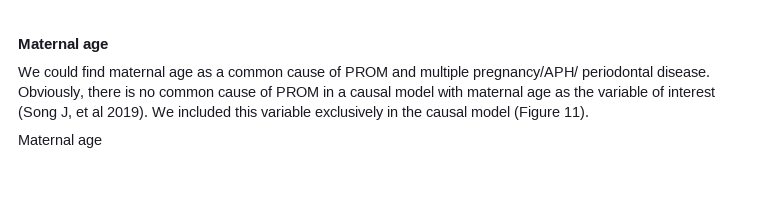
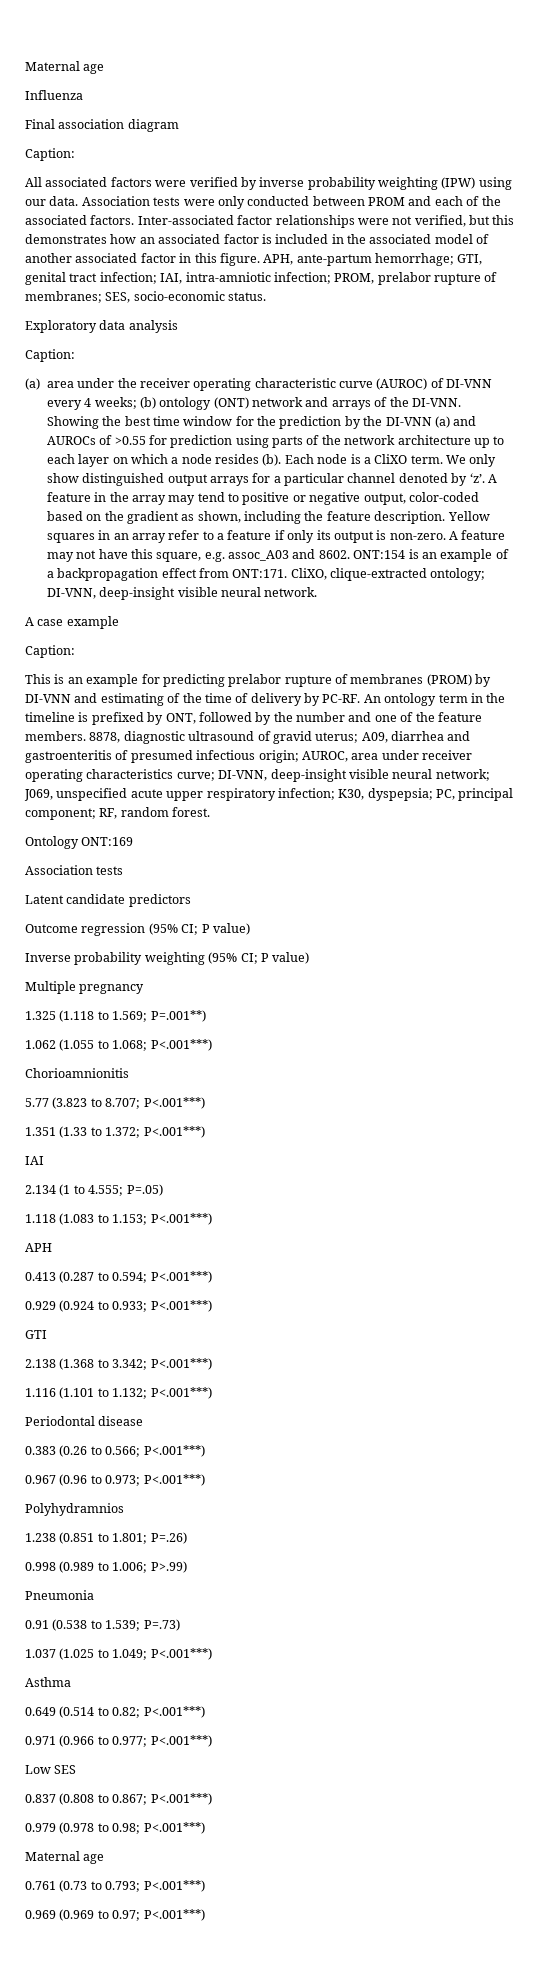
[18,38,109,52] [18,66,710,80] [18,86,715,100] [18,106,589,120] [18,134,102,148] Maternal age // We could find maternal age as a common cause of PROM and multiple pregnancy/APH/ periodontal disease. Obviously, there is no common cause of PROM in a causal model with maternal age as the variable of interest (Song J, et al 2019). We included this variable exclusively in the causal model (Figure 11). // Maternal age -> [25,61,105,74] [25,90,83,100] [25,119,179,132] [25,148,75,161] [25,177,512,190] [25,196,501,209] [25,215,515,228] [25,234,490,244] [25,253,483,266] [25,272,498,285] [25,291,267,303] [25,320,178,333] [25,349,75,362] [25,378,493,391] [46,397,461,410] [46,416,477,429] [46,435,505,448] [46,454,497,467] [46,473,497,486] [46,492,479,505] [46,511,490,524] [46,530,506,543] [46,549,509,562] [46,568,486,581] [46,587,318,600] [25,616,119,629] [25,645,75,658] [25,674,492,687] [25,693,506,706] [25,712,482,725] [25,731,471,744] [25,750,472,763] [25,769,490,782] [24,788,514,801] [25,807,211,820] [25,836,134,849] [25,865,124,875] [25,894,191,907] [25,923,250,936] [25,952,310,965] [25,981,145,994] [25,1010,206,1022] [25,1039,212,1051] [25,1068,129,1078] [25,1097,205,1109] [25,1126,205,1138] [25,1156,44,1165] [25,1184,163,1196] [25,1213,212,1225] [25,1243,52,1252] [25,1271,212,1283] [25,1300,212,1312] [25,1330,47,1339] [25,1358,212,1370] [25,1387,212,1399] [25,1416,144,1426] [25,1445,205,1457] [25,1474,205,1486] [25,1503,124,1516] [25,1532,187,1544] [25,1561,187,1573] [25,1590,94,1600] [25,1619,180,1631] [25,1648,212,1660] [25,1677,71,1687] [25,1706,205,1718] [25,1735,212,1747] [25,1765,77,1774] [25,1793,212,1805] [25,1822,205,1834] [25,1851,105,1864] [25,1880,205,1892] [25,1909,205,1921] Maternal age // Influenza // Final association diagram // Caption: // All associated factors were verified by inverse probability weighting (IPW) using our data. Association tests were only conducted between PROM and each of the associated factors. Inter-associated factor relationships were not verified, but this demonstrates how an associated factor is included in the associated model of another associated factor in this figure. APH, ante-partum hemorrhage; GTI, genital tract infection; IAI, intra-amniotic infection; PROM, prelabor rupture of membranes; SES, socio-economic status. // Exploratory data analysis // Caption: // (a) area under the receiver operating characteristic curve (AUROC) of DI-VNN every 4 weeks; (b) ontology (ONT) network and arrays of the DI-VNN. Showing the best time window for the prediction by the DI-VNN (a) and AUROCs of >0.55 for prediction using parts of the network architecture up to each layer on which a node resides (b). Each node is a CliXO term. We only show distinguished output arrays for a particular channel denoted by ‘z’. A feature in the array may tend to positive or negative output, color-coded based on the gradient as shown, including the feature description. Yellow squares in an array refer to a feature if only its output is non-zero. A feature may not have this square, e.g. assoc_A03 and 8602. ONT:154 is an example of a backpropagation effect from ONT:171. CliXO, clique-extracted ontology; DI-VNN, deep-insight visible neural network. // A case example // Caption: // This is an example for predicting prelabor rupture of membranes (PROM) by DI-VNN and estimating of the time of delivery by PC-RF. An ontology term in the timeline is prefixed by ONT, followed by the number and one of the feature members. 8878, diagnostic ultrasound of gravid uterus; A09, diarrhea and gastroenteritis of presumed infectious origin; AUROC, area under receiver operating characteristics curve; DI-VNN, deep-insight visible neural network; J069, unspecified acute upper respiratory infection; K30, dyspepsia; PC, principal component; RF, random forest. // Ontology ONT:169 // Association tests // Latent candidate predictors // Outcome regression (95% CI; P value) // Inverse probability weighting (95% CI; P value) // Multiple pregnancy // 1.325 (1.118 to 1.569; P=.001**) // 1.062 (1.055 to 1.068; P<.001***) // Chorioamnionitis // 5.77 (3.823 to 8.707; P<.001***) // 1.351 (1.33 to 1.372; P<.001***) // IAI // 2.134 (1 to 4.555; P=.05) // 1.118 (1.083 to 1.153; P<.001***) // APH // 0.413 (0.287 to 0.594; P<.001***) // 0.929 (0.924 to 0.933; P<.001***) // GTI // 2.138 (1.368 to 3.342; P<.001***) // 1.116 (1.101 to 1.132; P<.001***) // Periodontal disease // 0.383 (0.26 to 0.566; P<.001***) // 0.967 (0.96 to 0.973; P<.001***) // Polyhydramnios // 1.238 (0.851 to 1.801; P=.26) // 0.998 (0.989 to 1.006; P>.99) // Pneumonia // 0.91 (0.538 to 1.539; P=.73) // 1.037 (1.025 to 1.049; P<.001***) // Asthma // 0.649 (0.514 to 0.82; P<.001***) // 0.971 (0.966 to 0.977; P<.001***) // Low SES // 0.837 (0.808 to 0.867; P<.001***) // 0.979 (0.978 to 0.98; P<.001***) // Maternal age // 0.761 (0.73 to 0.793; P<.001***) // 0.969 (0.969 to 0.97; P<.001***)

